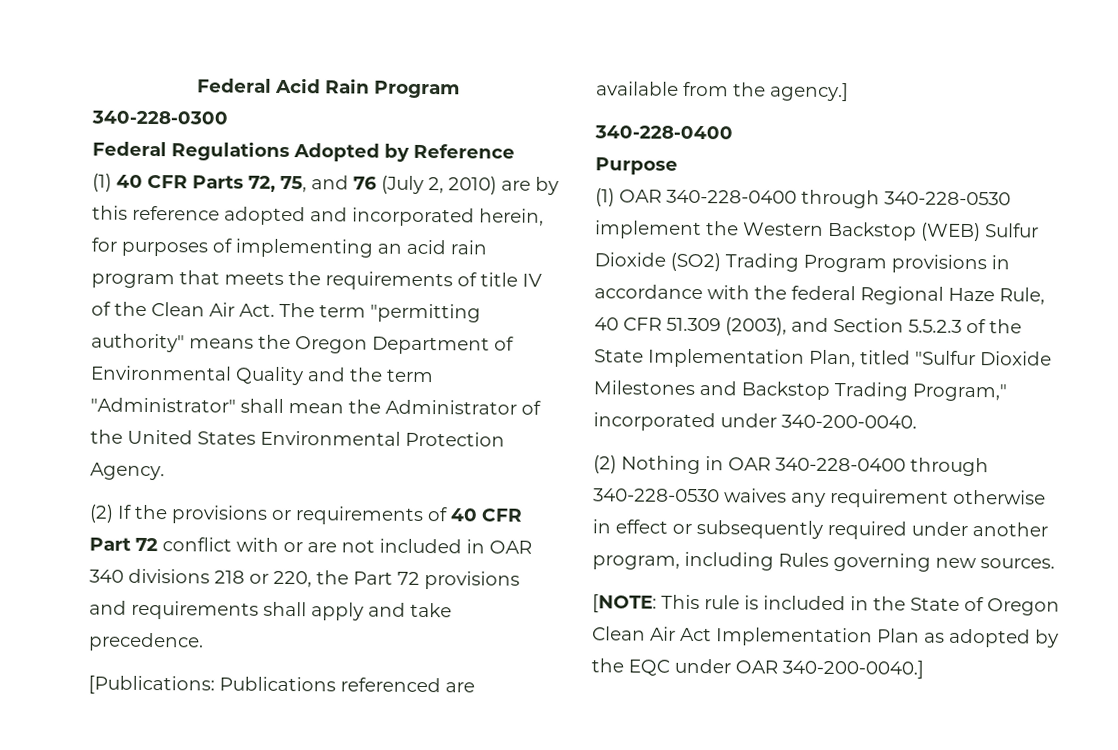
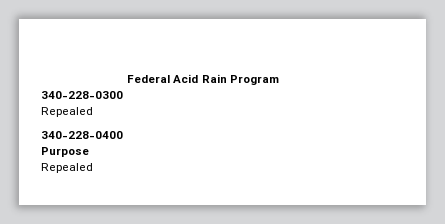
[92,141,515,162] [92,173,559,195] [92,205,544,227] [91,237,487,258] [91,270,542,291] [91,301,481,323] [91,333,514,355] [90,365,434,386] [90,397,541,415] [90,429,505,447] [90,462,165,481] [89,504,523,526] [89,537,532,554] [89,568,520,590] [89,600,452,621] [88,632,204,652] [88,675,475,695] [596,81,849,102] [594,125,733,140] [595,157,678,175] [595,188,1011,209] [595,220,1039,242] [594,252,1010,274] [594,284,1045,305] [594,317,1022,336] [594,348,1052,368] [593,380,1007,402] [593,412,917,432] [593,455,989,477] [593,488,1046,508] [592,519,1048,540] [592,551,1055,572] [592,594,1060,616] [592,626,1059,648] [591,658,924,679] Federal Regulations Adopted by Reference // (1) 40 CFR Parts 72, 75, and 76 (July 2, 2010) are by this reference adopted and incorporated herein, for purposes of implementing an acid rain program that meets the requirements of title IV of the Clean Air Act. The term "permitting authority" means the Oregon Department of Environmental Quality and the term "Administrator" shall mean the Administrator of the United States Environmental Protection Agency. // (2) If the provisions or requirements of 40 CFR Part 72 conflict with or are not included in OAR 340 divisions 218 or 220, the Part 72 provisions and requirements shall apply and take precedence. // [Publications: Publications referenced are available from the agency.] // 340-228-0400 // Purpose // (1) OAR 340-228-0400 through 340-228-0530 implement the Western Backstop (WEB) Sulfur Dioxide (SO2) Trading Program provisions in accordance with the federal Regional Haze Rule, 40 CFR 51.309 (2003), and Section 5.5.2.3 of the State Implementation Plan, titled "Sulfur Dioxide Milestones and Backstop Trading Program," incorporated under 340-200-0040. // (2) Nothing in OAR 340-228-0400 through 340-228-0530 waives any requirement otherwise in effect or subsequently required under another program, including Rules governing new sources. // [NOTE: This rule is included in the State of Oregon Clean Air Act Implementation Plan as adopted by the EQC under OAR 340-200-0040.] -> [41,107,93,117] [41,131,123,139] [41,147,89,157] [41,163,93,173] Repealed // 340-228-0400 // Purpose // Repealed

